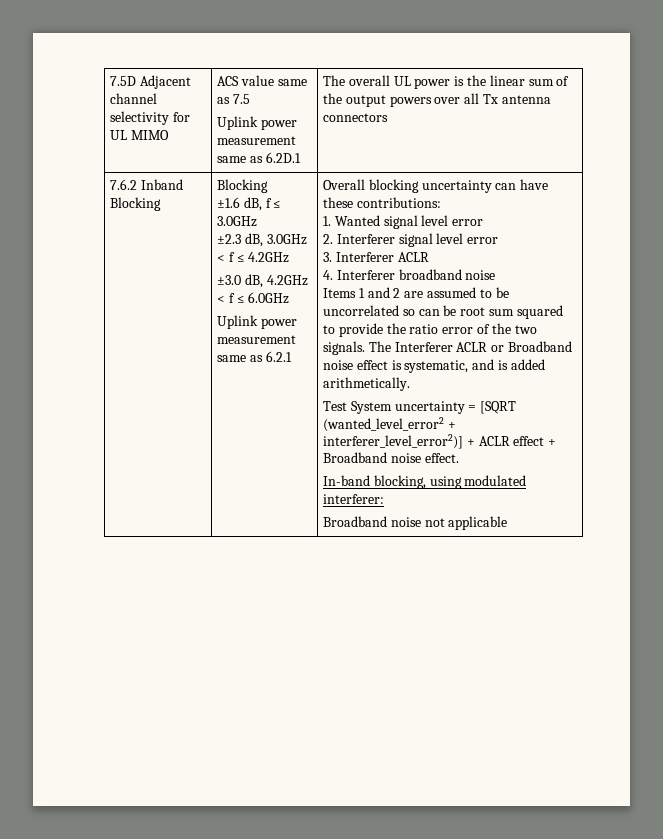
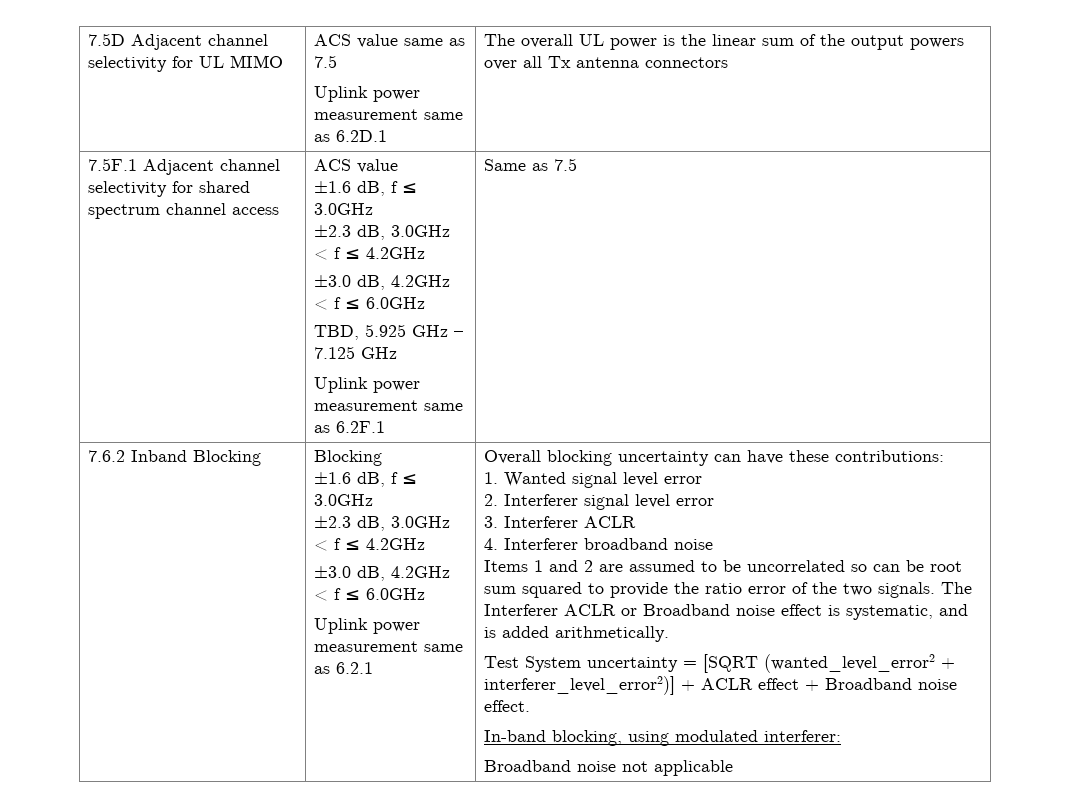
(389, 117) none -> [88,158,281,175] [88,181,251,197] [88,203,280,219] [314,159,399,173] [314,181,418,196] [314,203,374,215] [314,225,451,240] [314,247,426,260] [314,275,451,290] [314,297,426,310] [314,324,464,340] [314,346,398,359] [314,377,421,393] [314,400,464,411] [314,421,386,433] [484,158,578,171] // 7.5F.1 Adjacent channel selectivity for shared spectrum channel access | ACS value // ±1.6 dB, f ≤ 3.0GHz // ±2.3 dB, 3.0GHz < f ≤ 4.2GHz // ±3.0 dB, 4.2GHz < f ≤ 6.0GHz // TBD, 5.925 GHz – 7.125 GHz // Uplink power measurement same as 6.2F.1 | Same as 7.5

